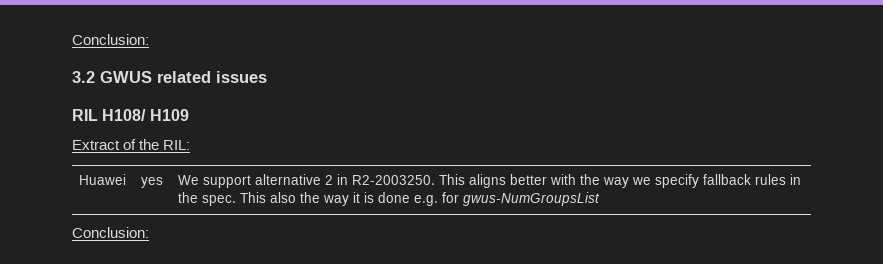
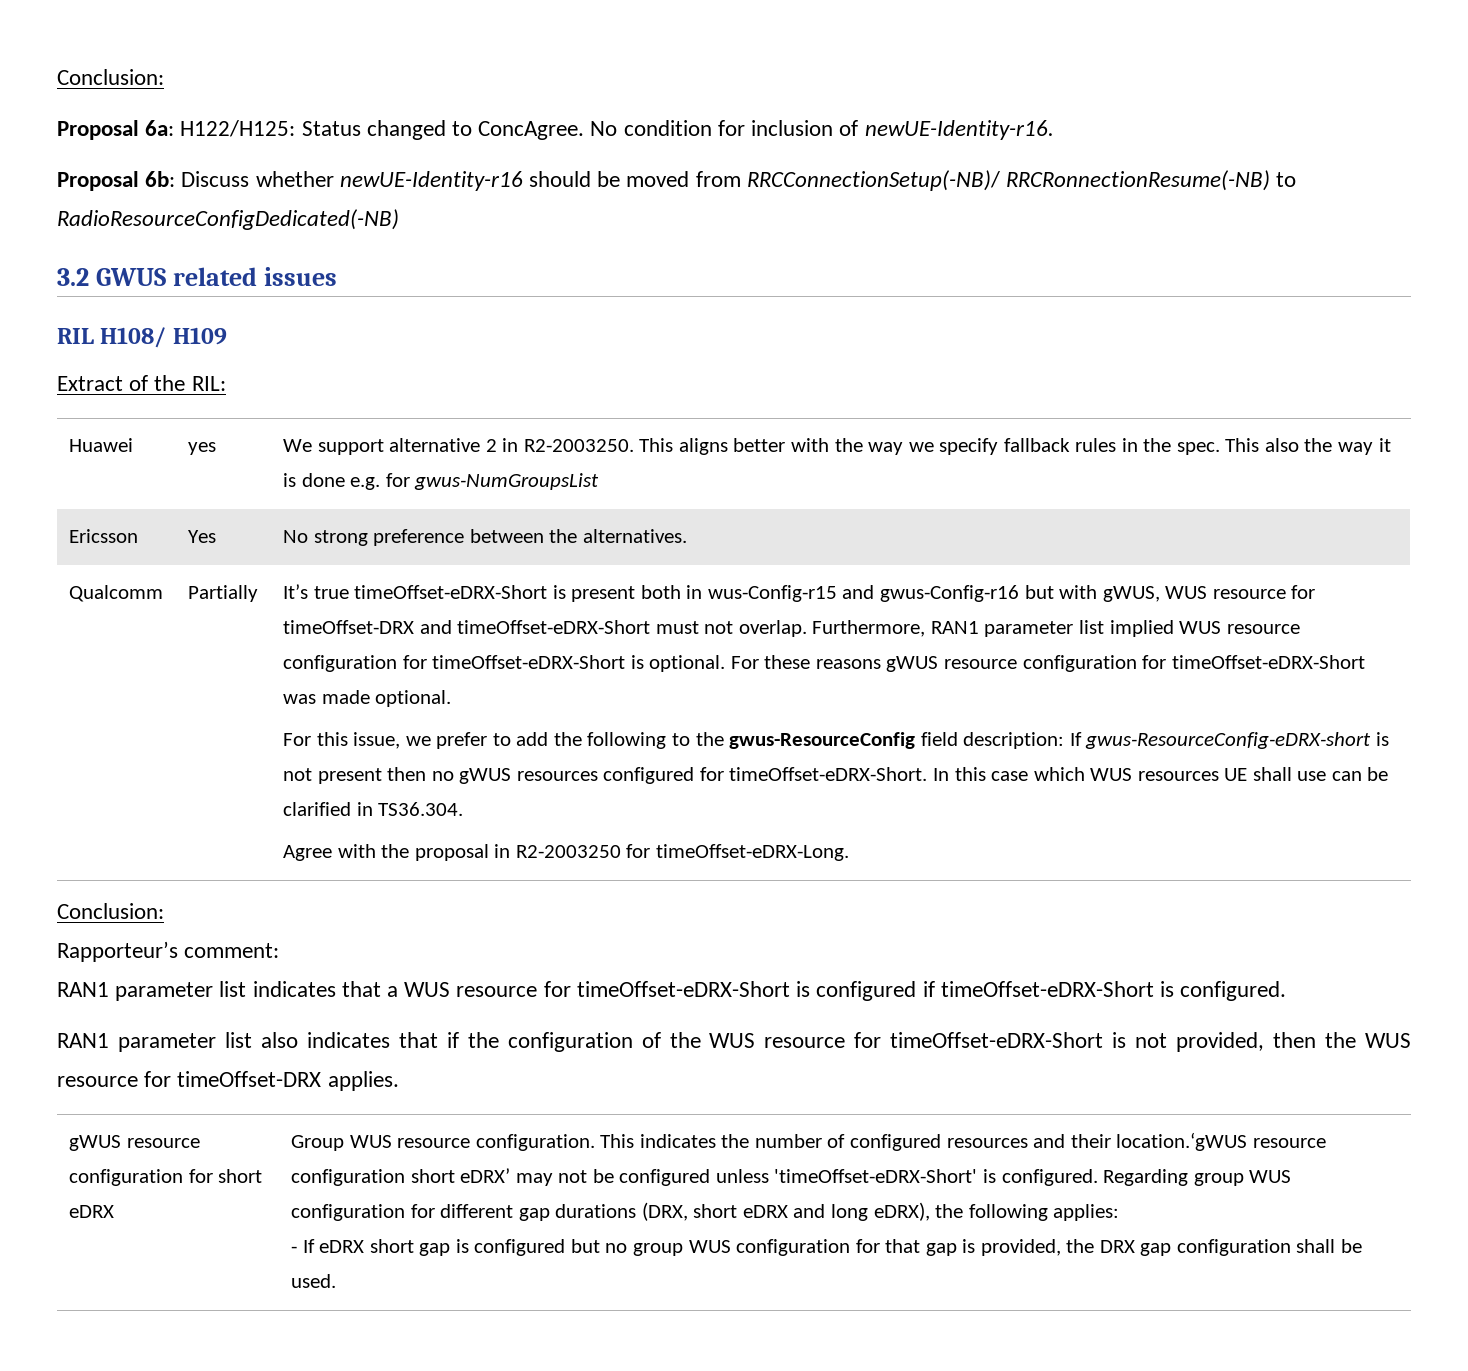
[72,34,149,45] Conclusion: -> [57,69,164,85] [57,120,1054,140] [57,170,1297,191] [57,209,399,230] Conclusion: // Proposal 6a: H122/H125: Status changed to ConcAgree. No condition for inclusion of newUE-Identity-r16. // Proposal 6b: Discuss whether newUE-Identity-r16 should be moved from RRCConnectionSetup(-NB)/ RRCRonnectionResume(-NB) to RadioResourceConfigDedicated(-NB)
[72,227,149,238] // Conclusion: -> [69,529,139,543] [188,530,217,543] [283,529,687,546] [69,585,164,602] [188,585,259,602] [283,584,1316,602] [283,620,1300,637] [283,655,1365,672] [283,690,452,707] [283,732,1389,749] [283,767,1389,784] [283,802,464,816] [283,844,849,861] [57,903,164,919] [57,941,280,962] [57,981,1287,1001] [57,1032,1412,1052] [57,1071,399,1091] [69,1135,200,1151] [69,1169,263,1186] [69,1205,115,1218] [291,1132,1326,1151] [291,1168,1292,1186] [291,1202,1120,1221] [291,1239,1362,1256] [291,1274,337,1288] // Ericsson | Yes | No strong preference between the alternatives. // Qualcomm | Partially | It’s true timeOffset-eDRX-Short is present both in wus-Config-r15 and gwus-Config-r16 but with gWUS, WUS resource for timeOffset-DRX and timeOffset-eDRX-Short must not overlap. Furthermore, RAN1 parameter list implied WUS resource configuration for timeOffset-eDRX-Short is optional. For these reasons gWUS resource configuration for timeOffset-eDRX-Short was made optional. // For this issue, we prefer to add the following to the gwus-ResourceConfig field description: If gwus-ResourceConfig-eDRX-short is not present then no gWUS resources configured for timeOffset-eDRX-Short. In this case which WUS resources UE shall use can be clarified in TS36.304. // Agree with the proposal in R2-2003250 for timeOffset-eDRX-Long. // Conclusion: // Rapporteur’s comment: // RAN1 parameter list indicates that a WUS resource for timeOffset-eDRX-Short is configured if timeOffset-eDRX-Short is configured. // RAN1 parameter list also indicates that if the configuration of the WUS resource for timeOffset-eDRX-Short is not provided, then the WUS resource for timeOffset-DRX applies. // gWUS resource configuration for short eDRX | Group WUS resource configuration. This indicates the number of configured resources and their location.‘gWUS resource configuration short eDRX’ may not be configured unless 'timeOffset-eDRX-Short' is configured. Regarding group WUS configuration for different gap durations (DRX, short eDRX and long eDRX), the following applies: // - If eDRX short gap is configured but no group WUS configuration for that gap is provided, the DRX gap configuration shall be used.

